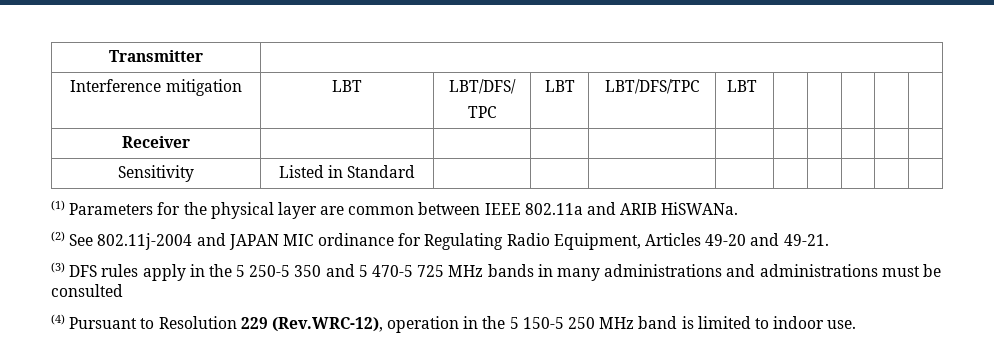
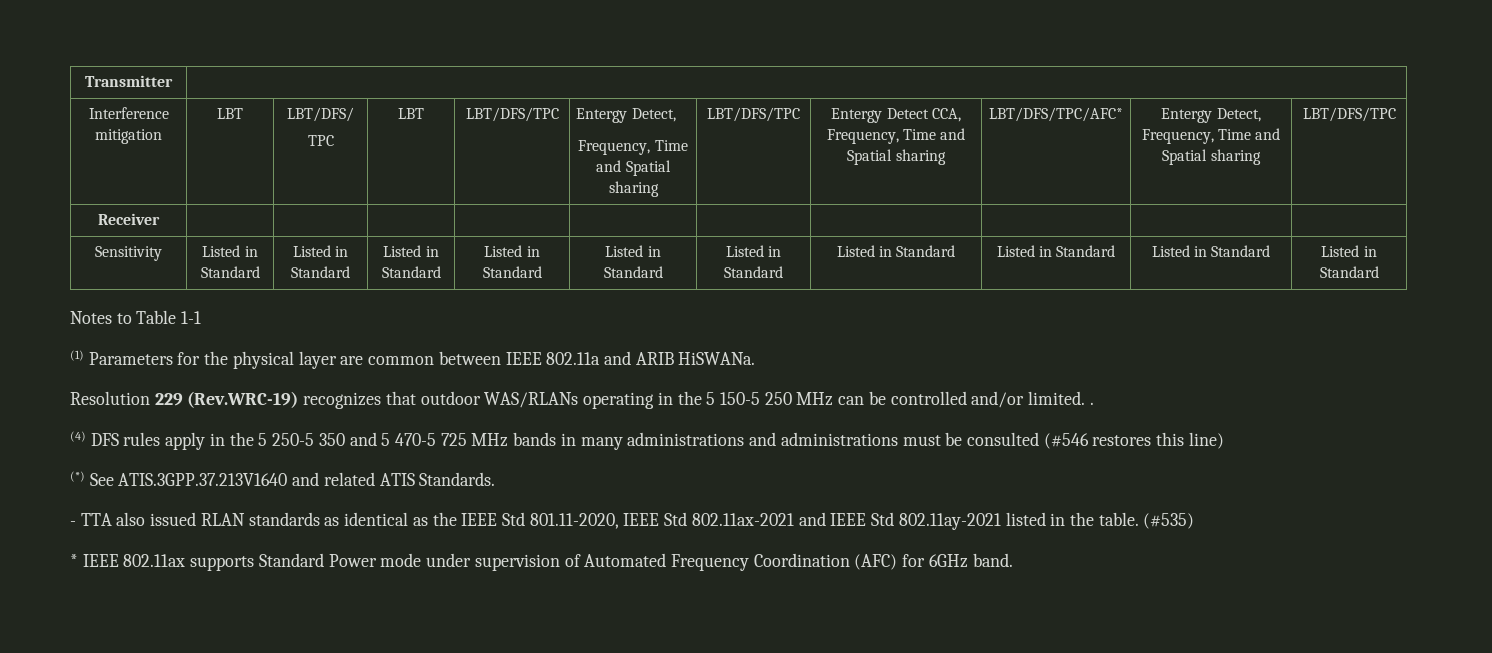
[726,80,757,92] LBT | | | | | -> [576,108,676,123] [578,140,688,155] [596,160,671,176] [608,181,659,197] [707,107,800,122] [831,108,961,123] [826,128,966,144] [847,149,946,165] [989,107,1123,122] [1161,108,1261,123] [1141,128,1281,144] [1162,149,1261,165] [1302,107,1396,122] Entergy Detect, // Frequency, Time and Spatial sharing | LBT/DFS/TPC | Entergy Detect CCA, Frequency, Time and Spatial sharing | LBT/DFS/TPC/AFC* | Entergy Detect, Frequency, Time and Spatial sharing | LBT/DFS/TPC
(416, 171) | | | | | | | | -> [292,245,349,257] [291,266,350,278] [383,245,439,257] [381,266,441,278] [484,245,540,257] [482,266,542,278] [605,245,661,257] [603,266,663,278] [725,245,782,257] [724,266,783,278] [836,245,956,257] [996,245,1116,257] [1151,245,1271,257] [1321,245,1377,257] [1319,266,1379,278] [70,310,202,324] Listed in Standard | Listed in Standard | Listed in Standard | Listed in Standard | Listed in Standard | Listed in Standard | Listed in Standard | Listed in Standard | Listed in Standard // Notes to Table 1-1
[51,231,829,250] [51,262,65,273] (2) See 802.11j-2004 and JAPAN MIC ordinance for Regulating Radio Equipment, Articles 49-20 and 49-21. // (3) -> [70,391,1094,409] [70,431,86,442] Resolution 229 (Rev.WRC-19) recognizes that outdoor WAS/RLANs operating in the 5 150-5 250 MHz can be controlled and/or limited. . // (4)
[51,314,857,333] // (4) Pursuant to Resolution 229 (Rev.WRC-12), operation in the 5 150-5 250 MHz band is limited to indoor use. -> [1043,432,1224,449] [70,471,496,486] [70,512,1195,530] [70,553,1013,571] (#546 restores this line) // (*) See ATIS.3GPP.37.213V1640 and related ATIS Standards. // - TTA also issued RLAN standards as identical as the IEEE Std 801.11-2020, IEEE Std 802.11ax-2021 and IEEE Std 802.11ay-2021 listed in the table. (#535) // * IEEE 802.11ax supports Standard Power mode under supervision of Automated Frequency Coordination (AFC) for 6GHz band.

